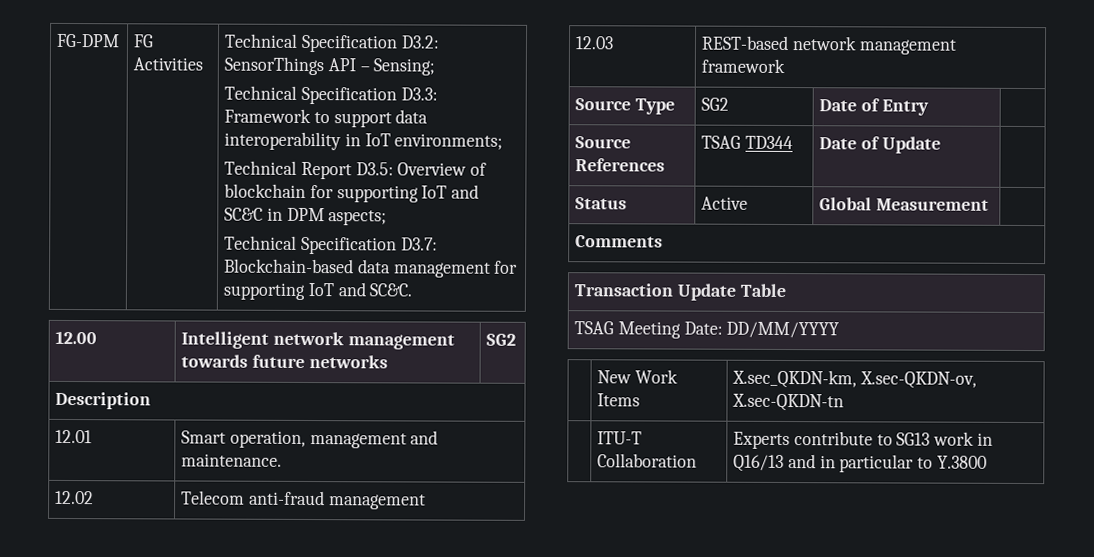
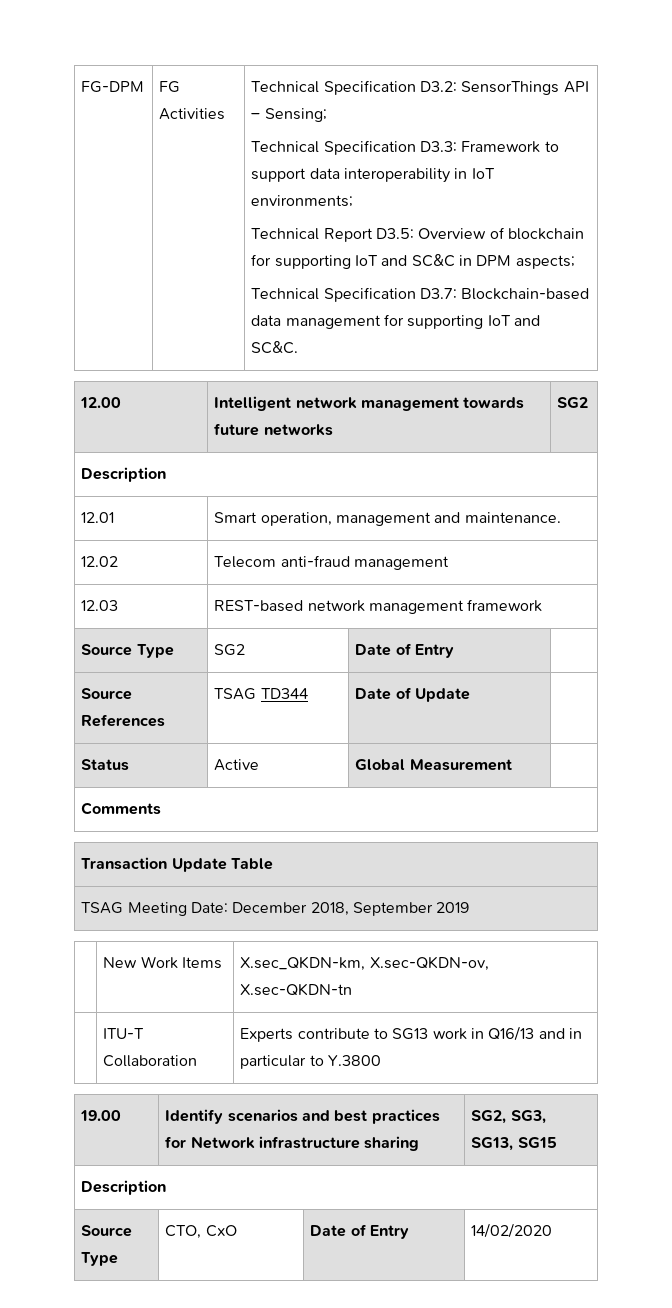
[726,321,840,339] DD/MM/YYYY -> [232,902,470,916] December 2018, September 2019
(987, 462) none -> [80,1110,122,1121] [165,1109,440,1124] [165,1136,420,1151] [471,1110,546,1124] [471,1137,557,1151] [81,1180,167,1195] [81,1225,133,1237] [81,1252,119,1266] [165,1225,237,1239] [310,1224,410,1239] [471,1223,553,1238] // 19.00 | Identify scenarios and best practices for Network infrastructure sharing | SG2, SG3, SG13, SG15 // Description // Source Type | CTO, CxO | Date of Entry | 14/02/2020

